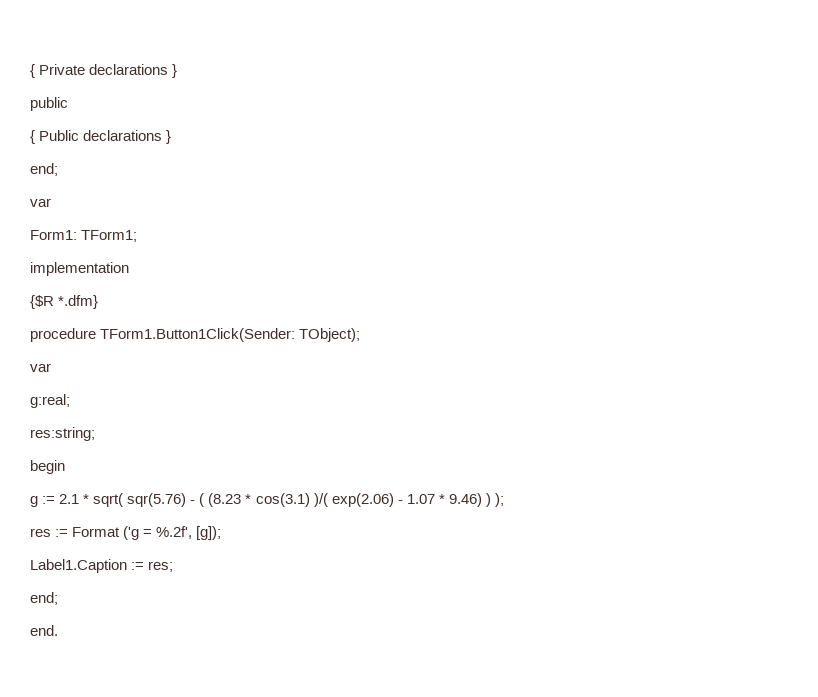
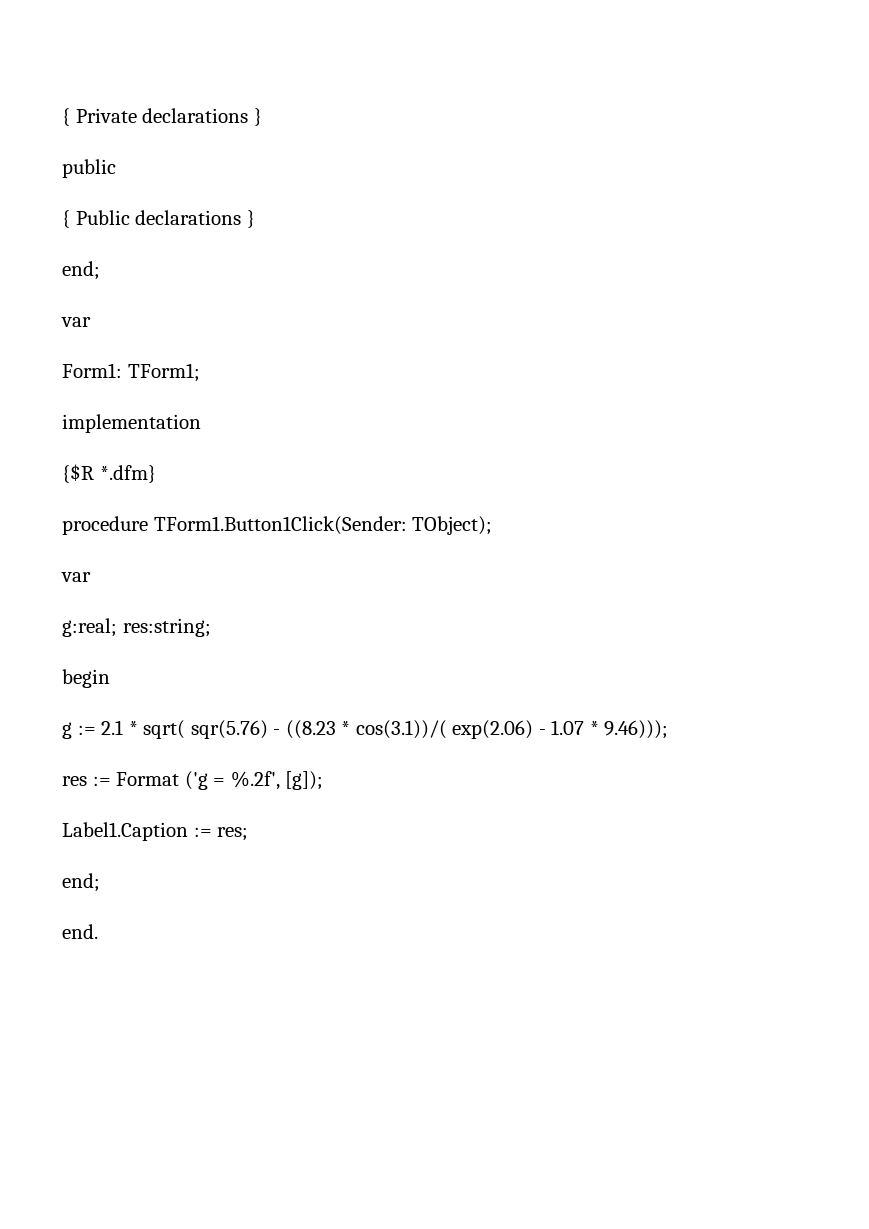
(70, 401) // -> (117, 627) none
[199,493,328,507] ( (8.23 * cos(3.1) )/( -> [285,720,447,739] ((8.23 * cos(3.1))/(
[448,493,504,507] 9.46) ) ); -> [604,720,669,739] 9.46)));

